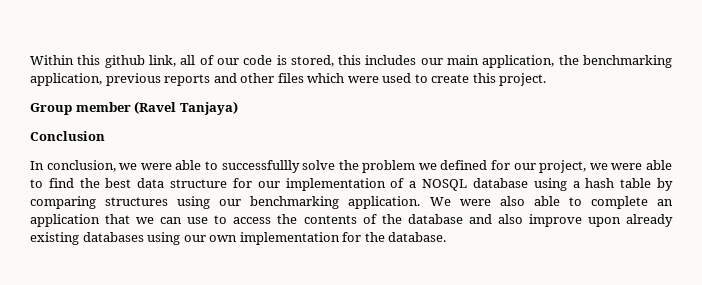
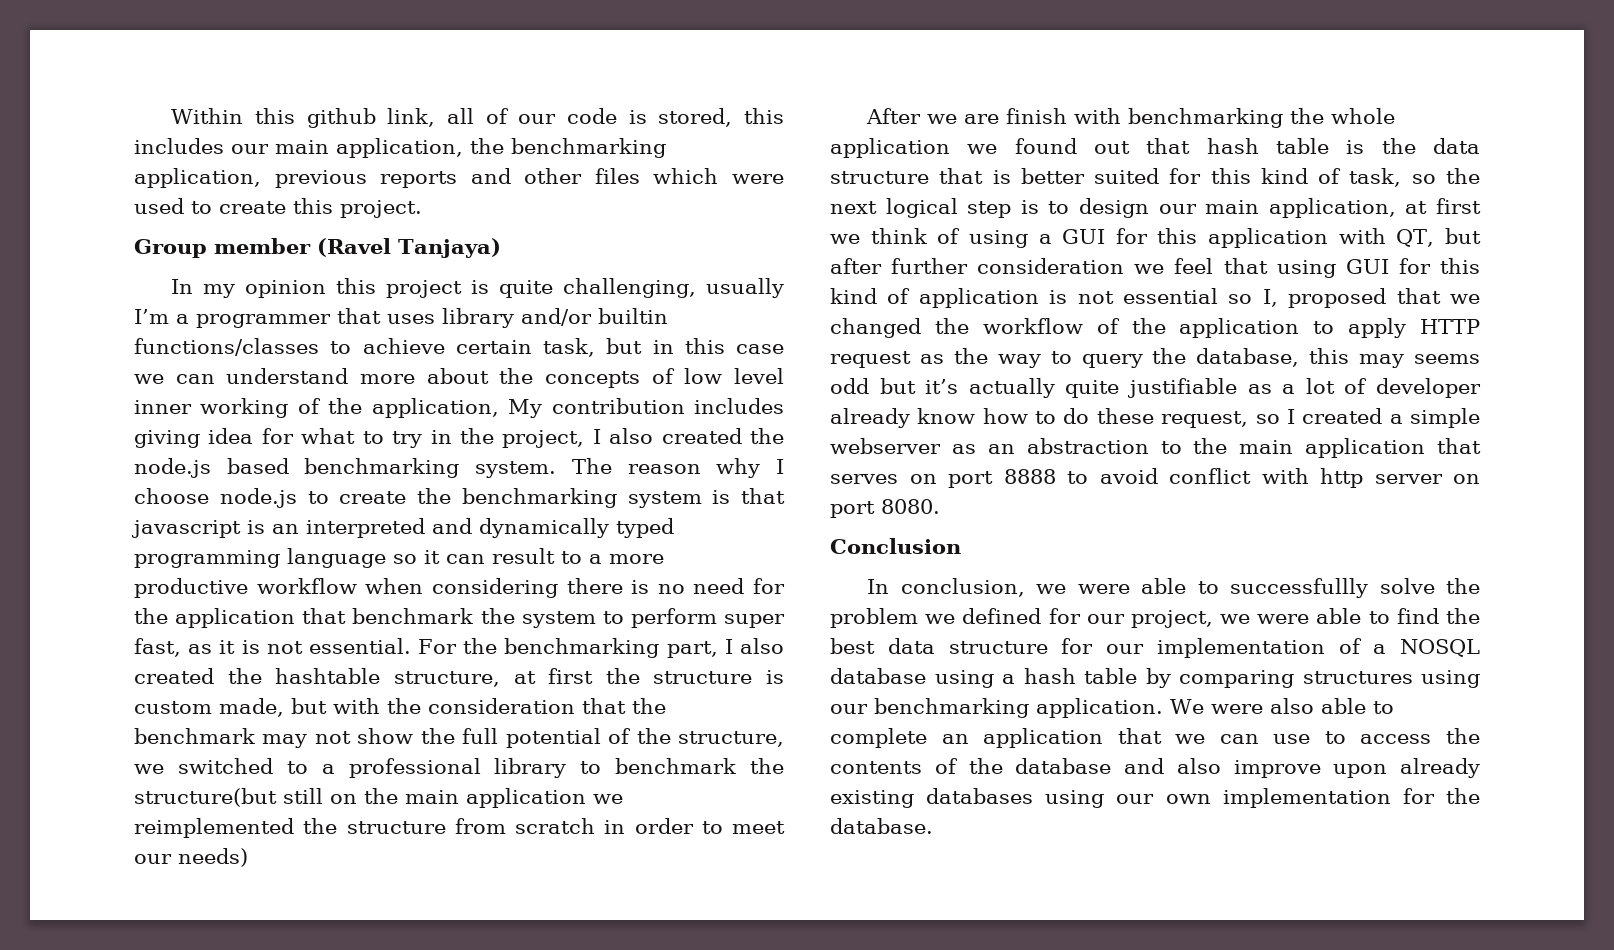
(238, 108) none -> [171,278,784,298] [134,308,668,328] [134,338,784,357] [134,368,784,388] [134,398,784,418] [134,428,784,448] [134,458,784,478] [134,488,785,508] [131,518,674,538] [134,548,664,568] [134,578,785,598] [134,608,785,628] [134,638,784,658] [134,668,784,687] [134,698,666,717] [134,728,785,748] [134,758,784,778] [134,788,623,808] [134,818,785,838] [134,848,248,867] [866,108,1396,128] [830,138,1480,158] [830,168,1480,187] [830,198,1481,218] [830,228,1481,248] [830,258,1480,278] [830,288,1480,308] [830,318,1480,338] [830,348,1480,368] [830,378,1481,398] [830,408,1480,428] [830,438,1481,458] [830,468,1480,488] [830,499,940,518] // In my opinion this project is quite challenging, usually I’m a programmer that uses library and/or builtin functions/classes to achieve certain task, but in this case we can understand more about the concepts of low level inner working of the application, My contribution includes giving idea for what to try in the project, I also created the node.js based benchmarking system. The reason why I choose node.js to create the benchmarking system is that javascript is an interpreted and dynamically typed programming language so it can result to a more productive workflow when considering there is no need for the application that benchmark the system to perform super fast, as it is not essential. For the benchmarking part, I also created the hashtable structure, at first the structure is custom made, but with the consideration that the benchmark may not show the full potential of the structure, we switched to a professional library to benchmark the structure(but still on the main application we reimplemented the structure from scratch in order to meet our needs) // After we are finish with benchmarking the whole application we found out that hash table is the data structure that is better suited for this kind of task, so the next logical step is to design our main application, at first we think of using a GUI for this application with QT, but after further consideration we feel that using GUI for this kind of application is not essential so I, proposed that we changed the workflow of the application to apply HTTP request as the way to query the database, this may seems odd but it’s actually quite justifiable as a lot of developer already know how to do these request, so I created a simple webserver as an abstraction to the main application that serves on port 8888 to avoid conflict with http server on port 8080.

